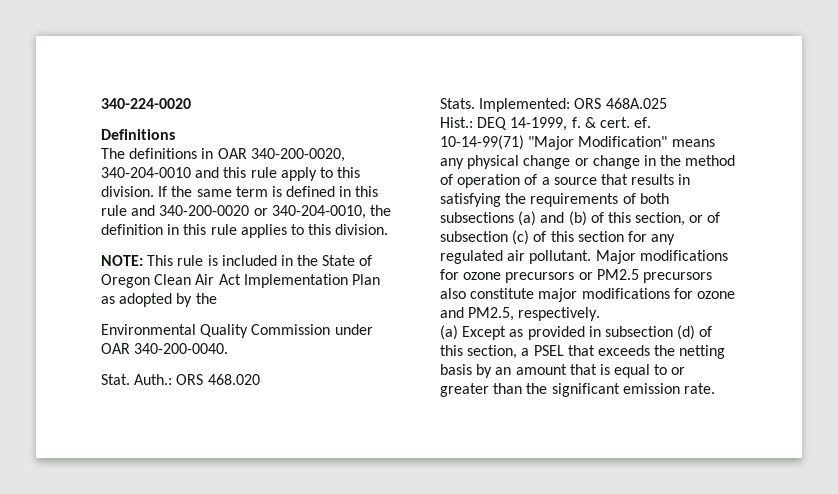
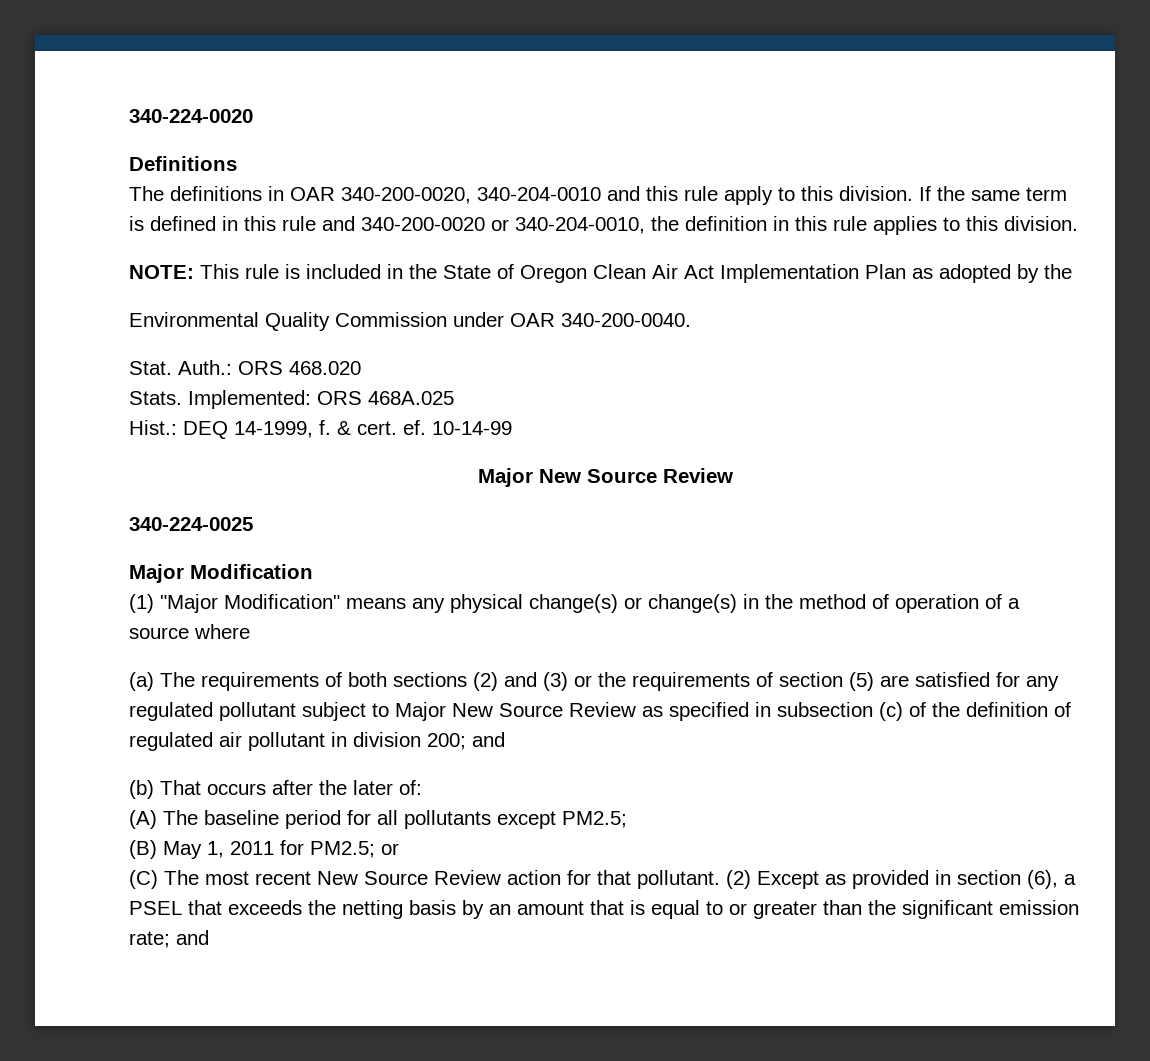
[440,135,524,150] 10-14-99(71) -> [432,421,512,435] [477,468,733,487] [129,517,253,531] [129,564,313,583] [129,594,154,613] 10-14-99 // Major New Source Review // 340-224-0025 // Major Modification // (1)
[523,155,640,169] change or change -> [529,594,737,613] change(s) or change(s)
[600,174,691,185] [440,193,669,207] [440,211,721,226] [440,230,676,245] [440,250,728,264] [440,269,712,283] [440,288,735,302] [440,307,601,321] [440,325,713,340] [440,345,518,359] that results in satisfying the requirements of both subsections (a) and (b) of this section, or of subsection (c) of this section for any regulated air pollutant. Major modifications for ozone precursors or PM2.5 precursors also constitute major modifications for ozone and PM2.5, respectively. // (a) Except as provided in subsection (d) of this section, -> [194,624,250,639] [129,672,1059,691] [129,702,1071,721] [129,732,505,751] [129,780,422,799] [129,810,627,829] [129,840,399,859] [129,870,1058,889] where // (a) The requirements of both sections (2) and (3) or the requirements of section (5) are satisfied for any regulated pollutant subject to Major New Source Review as specified in subsection (c) of the definition of regulated air pollutant in division 200; and // (b) That occurs after the later of: // (A) The baseline period for all pollutants except PM2.5; // (B) May 1, 2011 for PM2.5; or // (C) The most recent New Source Review action for that pollutant. (2) Except as provided in section (6),
[683,383,715,394] rate. -> [129,930,209,948] rate; and

